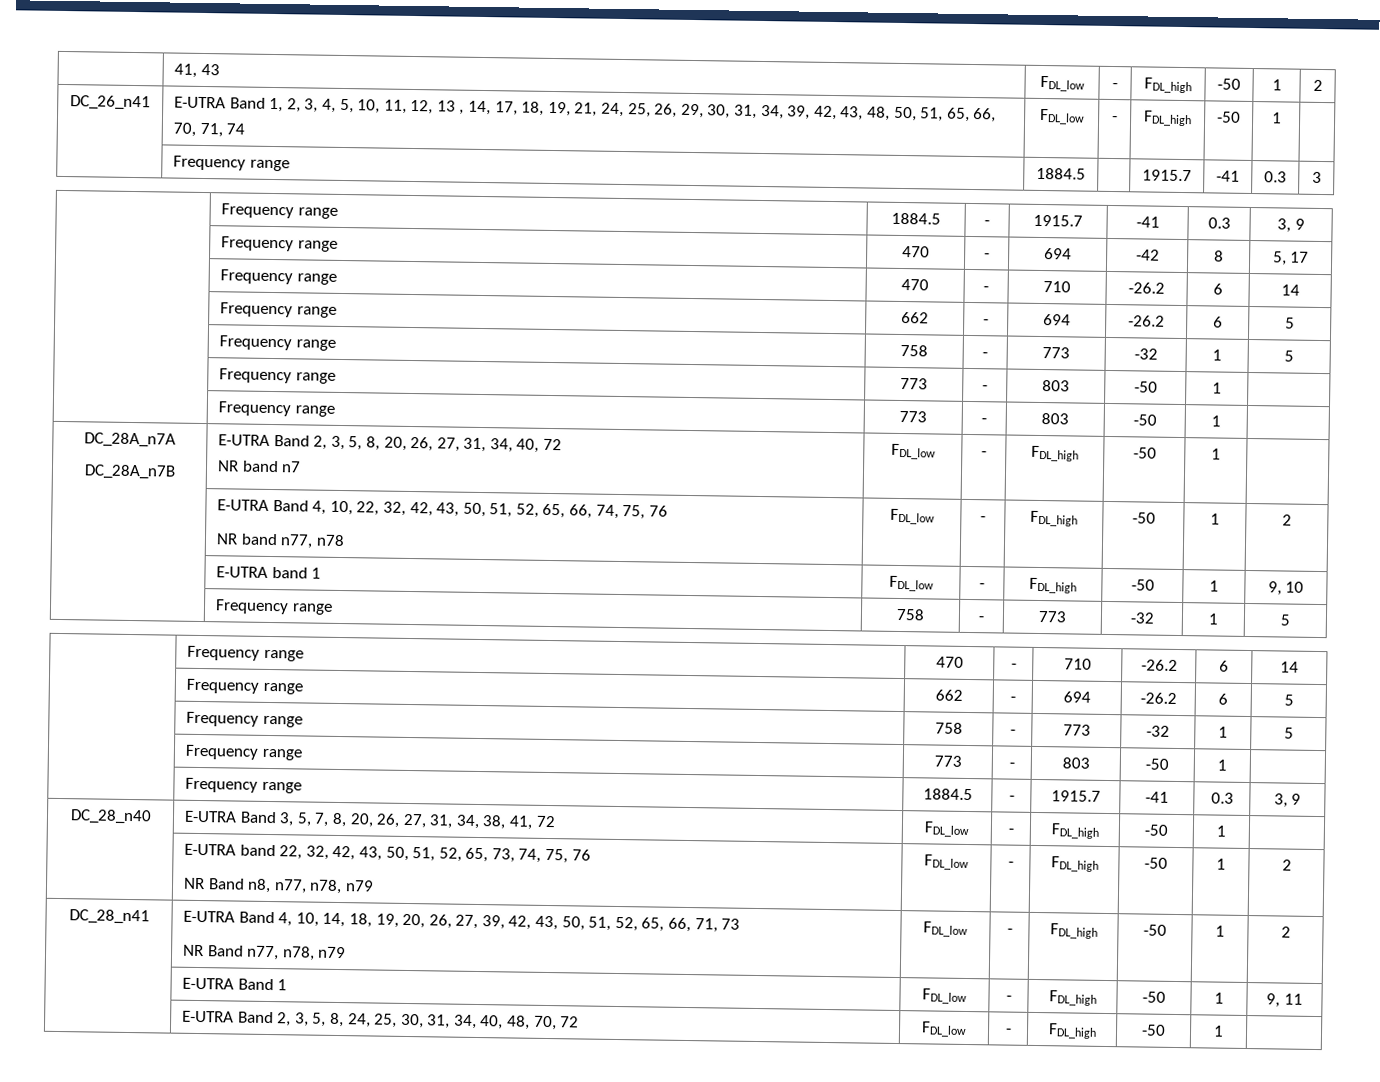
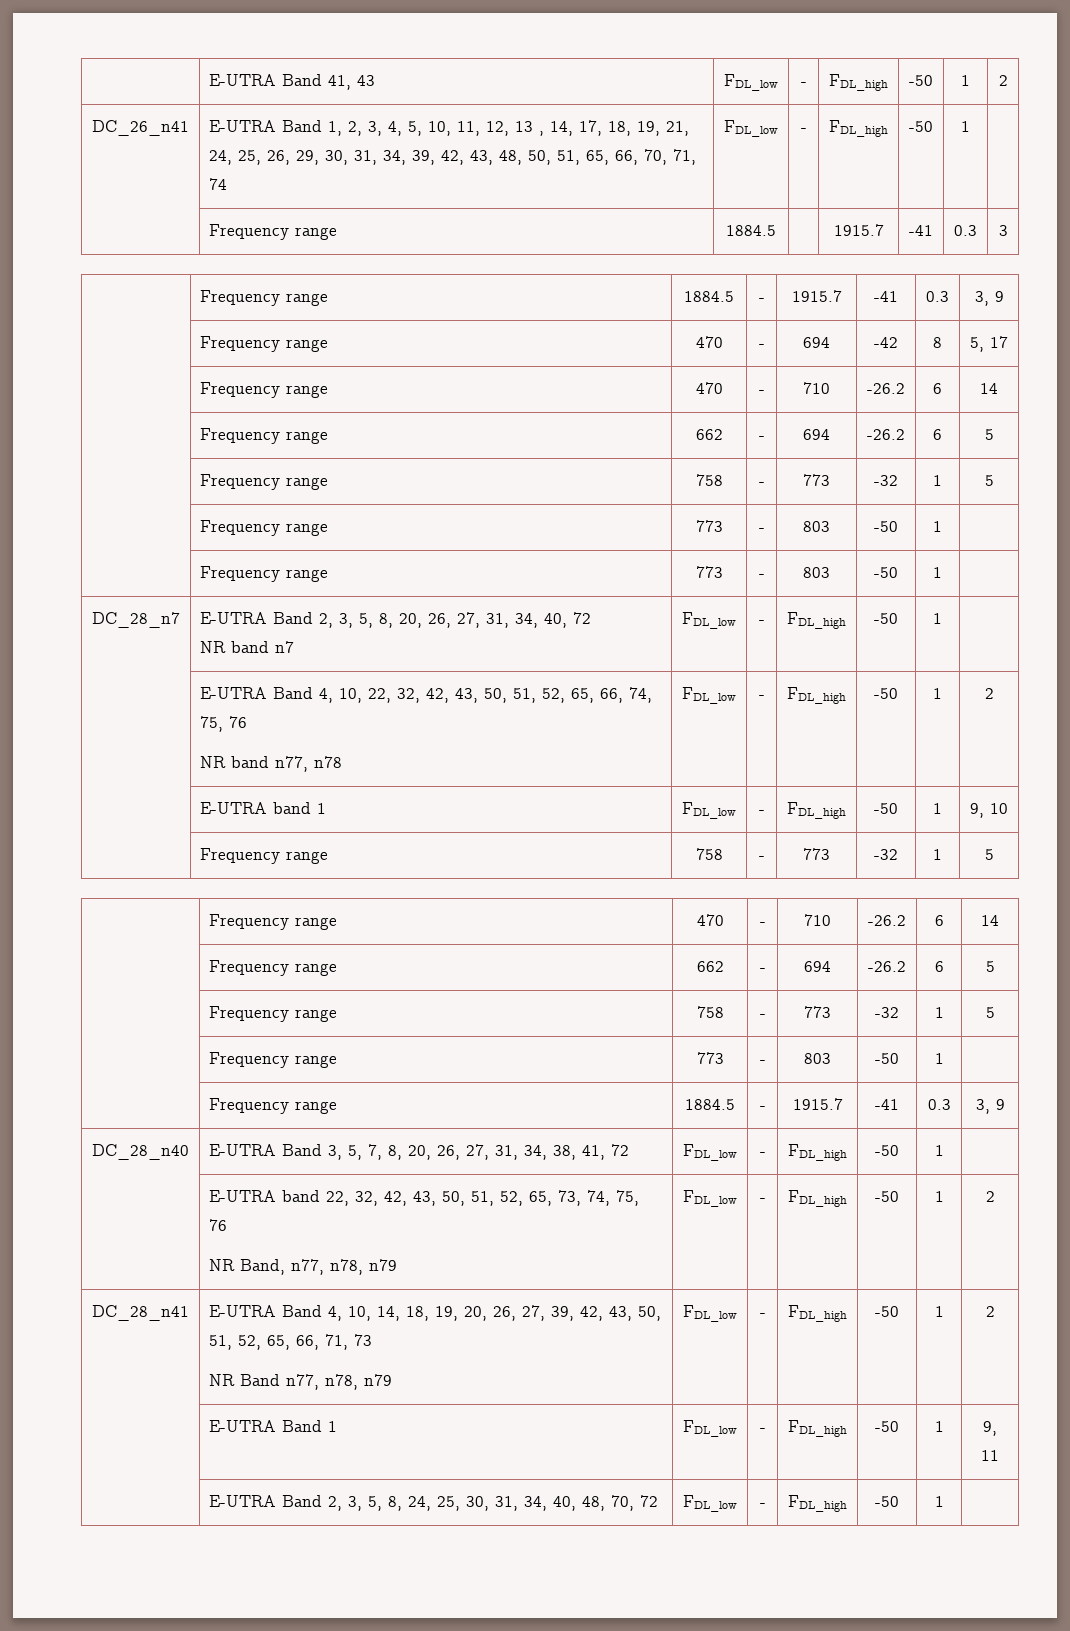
(174, 70) | -> [209,74,323,86] | E-UTRA Band
[84,432,176,448] [83,464,176,480] DC_28A_n7A // DC_28A_n7B -> [92,612,180,628] DC_28_n7
[207,878,272,894] Band n8, -> [240,1259,286,1275] Band,

